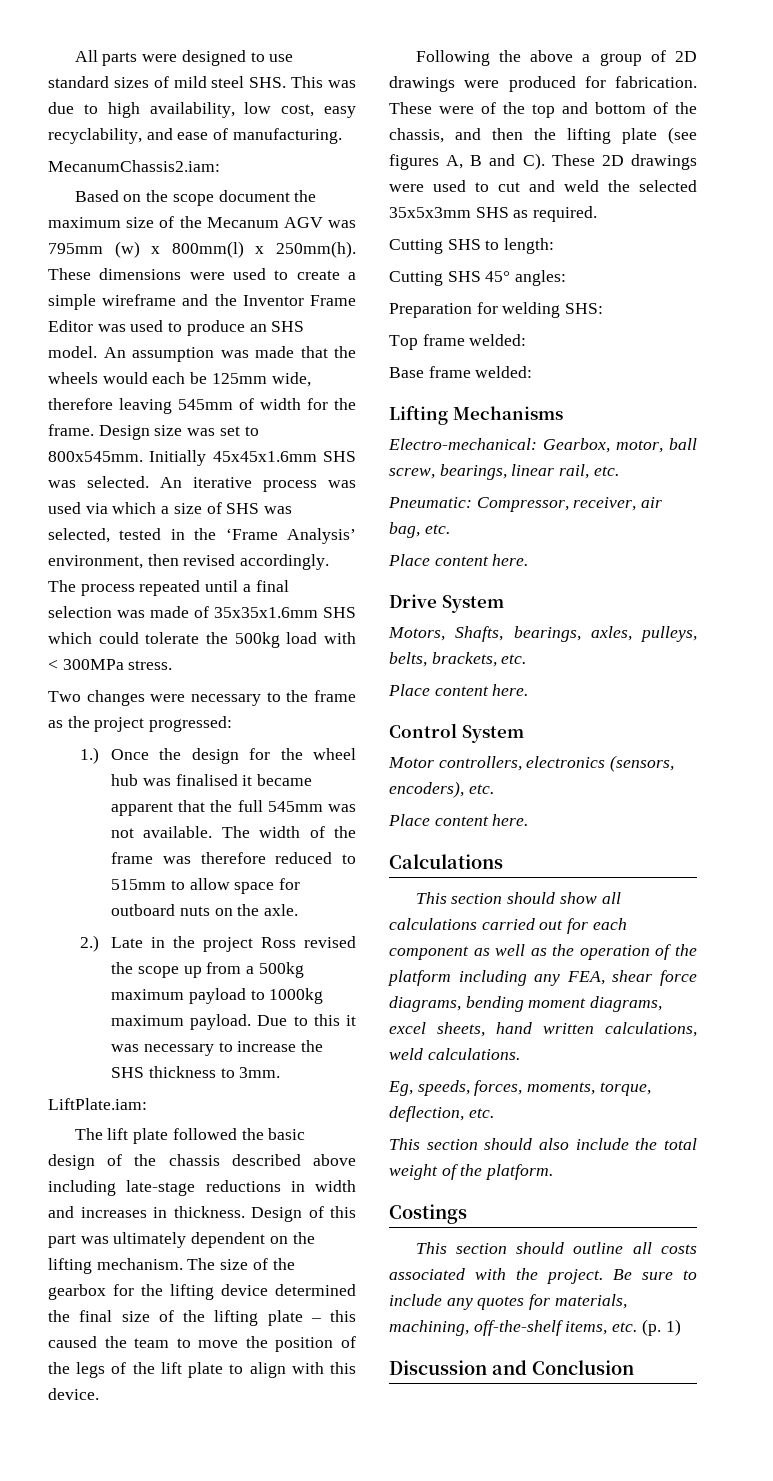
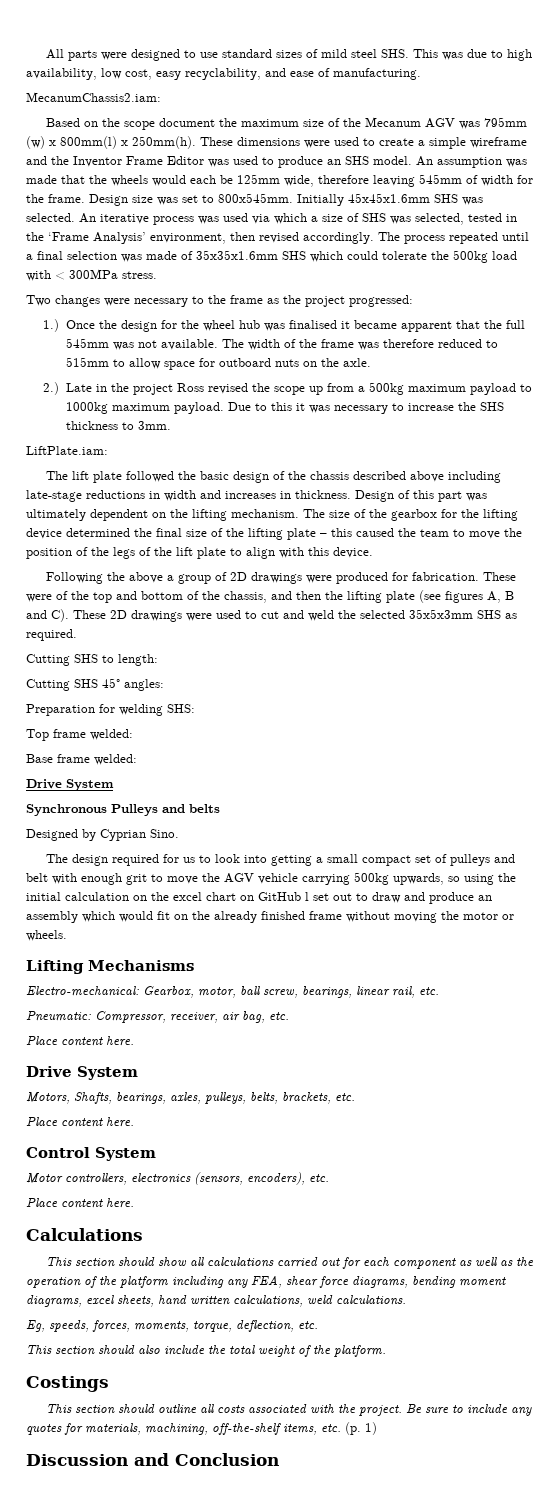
(533, 372) none -> [26,779,114,791] [26,804,220,816] [26,829,179,841] [46,854,516,866] [26,872,516,885] [26,892,492,904] [26,911,514,923] [26,930,67,941] // Drive System // Synchronous Pulleys and belts // Designed by Cyprian Sino. // The design required for us to look into getting a small compact set of pulleys and belt with enough grit to move the AGV vehicle carrying 500kg upwards, so using the initial calculation on the excel chart on GitHub l set out to draw and produce an assembly which would fit on the already finished frame without moving the motor or wheels.

